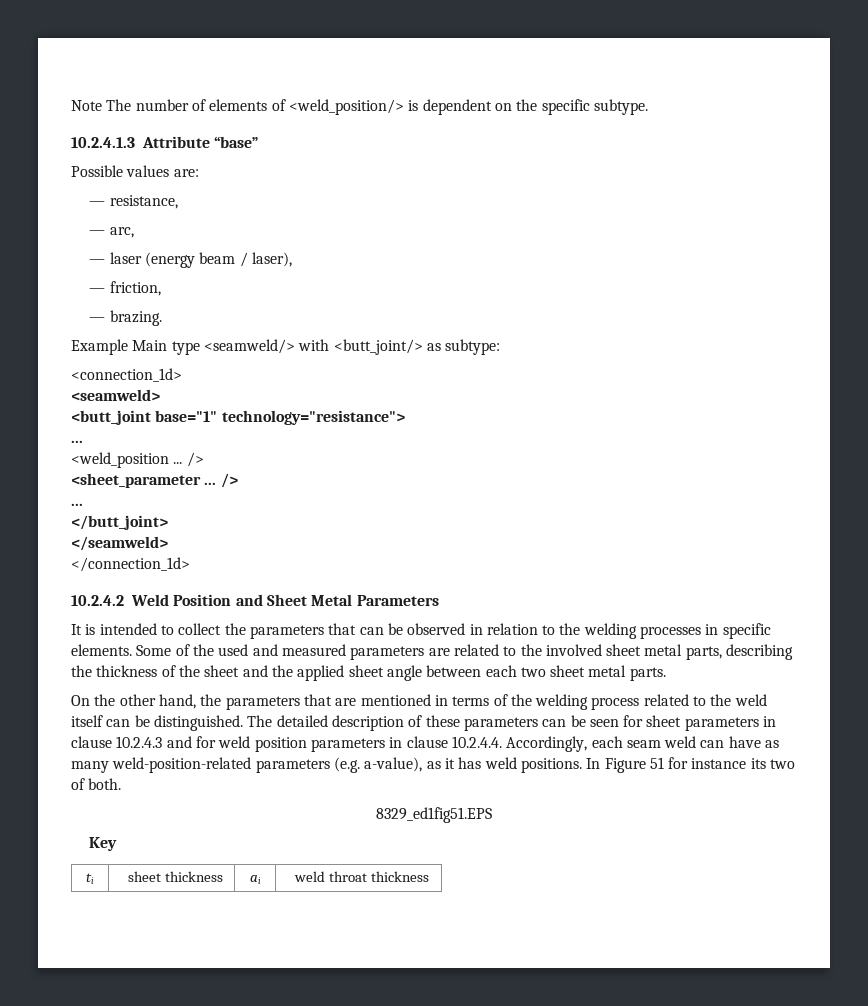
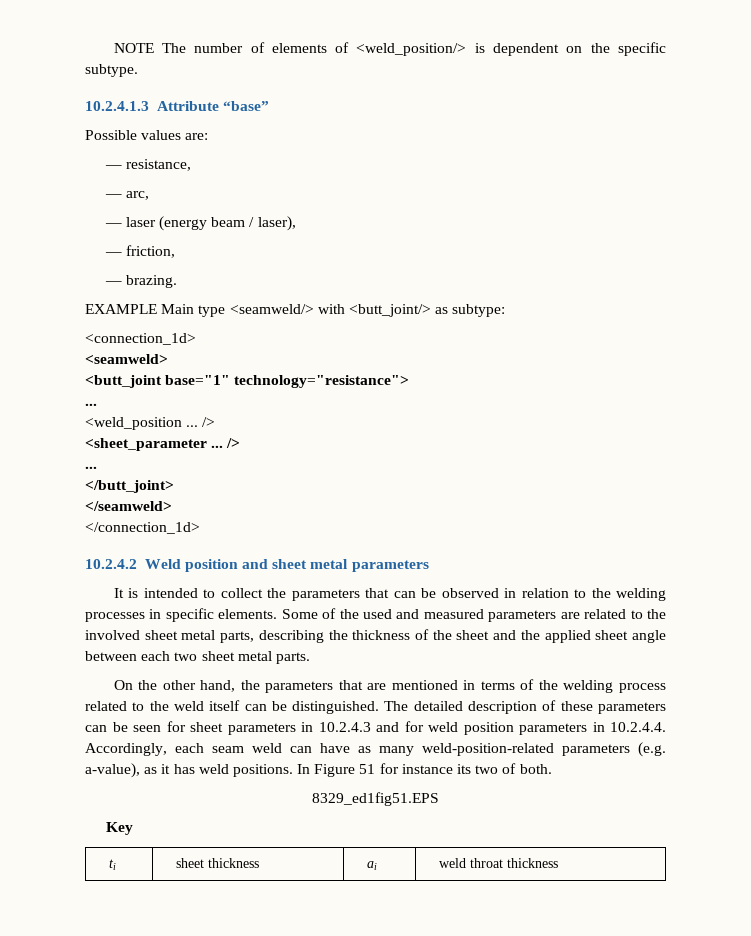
[71,100,102,111] Note -> [113,43,154,53] NOTE
[71,339,128,355] Example -> [85,304,157,314] EXAMPLE
[173,594,439,606] Position and Sheet Metal Parameters -> [184,559,429,572] position and sheet metal parameters
[71,736,112,748] clause -> (313, 727) none
[406,736,448,748] clause -> (605, 727) none

